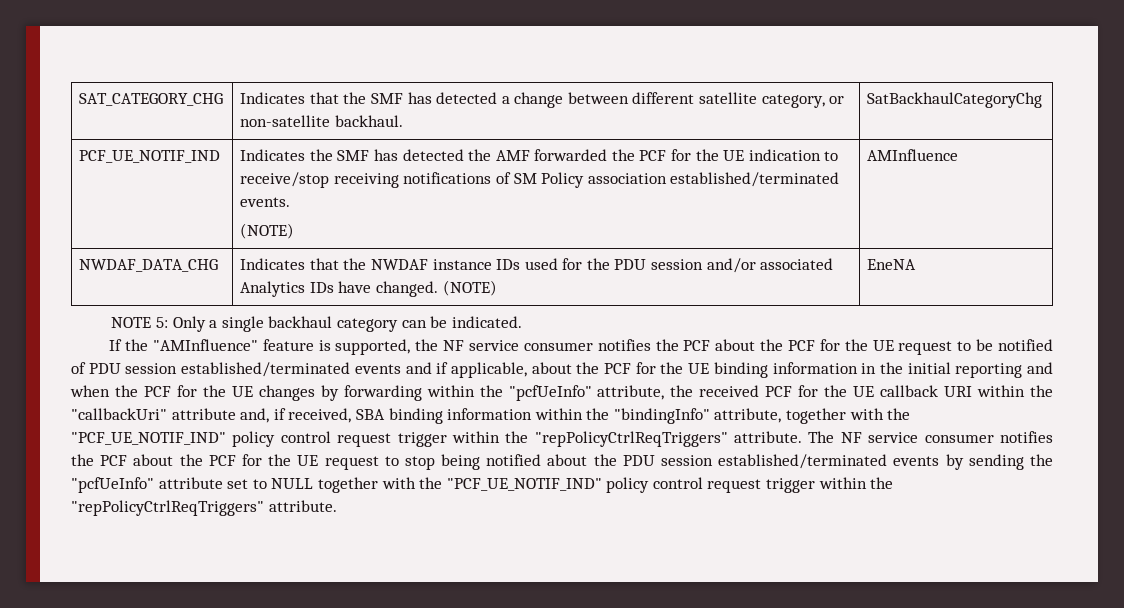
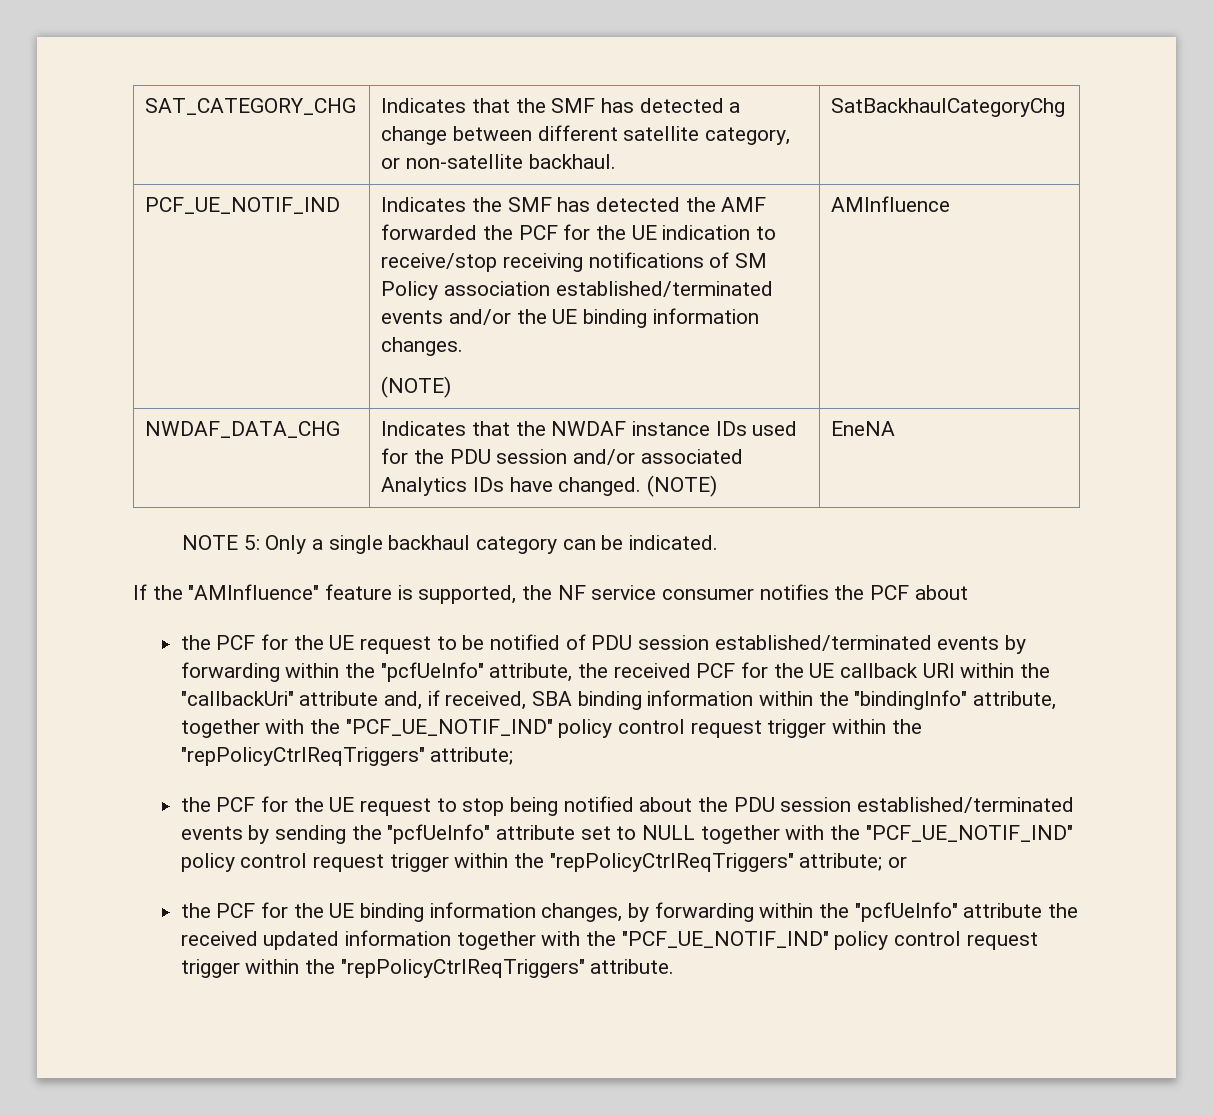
[240,197,291,207] events. -> [381,308,759,328] [381,337,464,356] events and/or the UE binding information changes.
(756, 345) none -> (968, 592) //
[405,362,1054,378] [70,385,315,401] and if applicable, about the PCF for the UE binding information in the initial reporting and when the PCF for the UE changes -> (1000, 643) none
[734,431,1053,443] [71,454,174,466] attribute. The NF service consumer notifies the PCF about -> [430,747,514,765] attribute; //
(264, 508) none -> [799,853,907,871] [180,902,1078,922] [180,930,1038,950] [180,959,585,978] attribute; or // the PCF for the UE binding information changes, by forwarding within the "pcfUeInfo" attribute the received updated information together with the "PCF_UE_NOTIF_IND" policy control request trigger within the "repPolicyCtrlReqTriggers"

